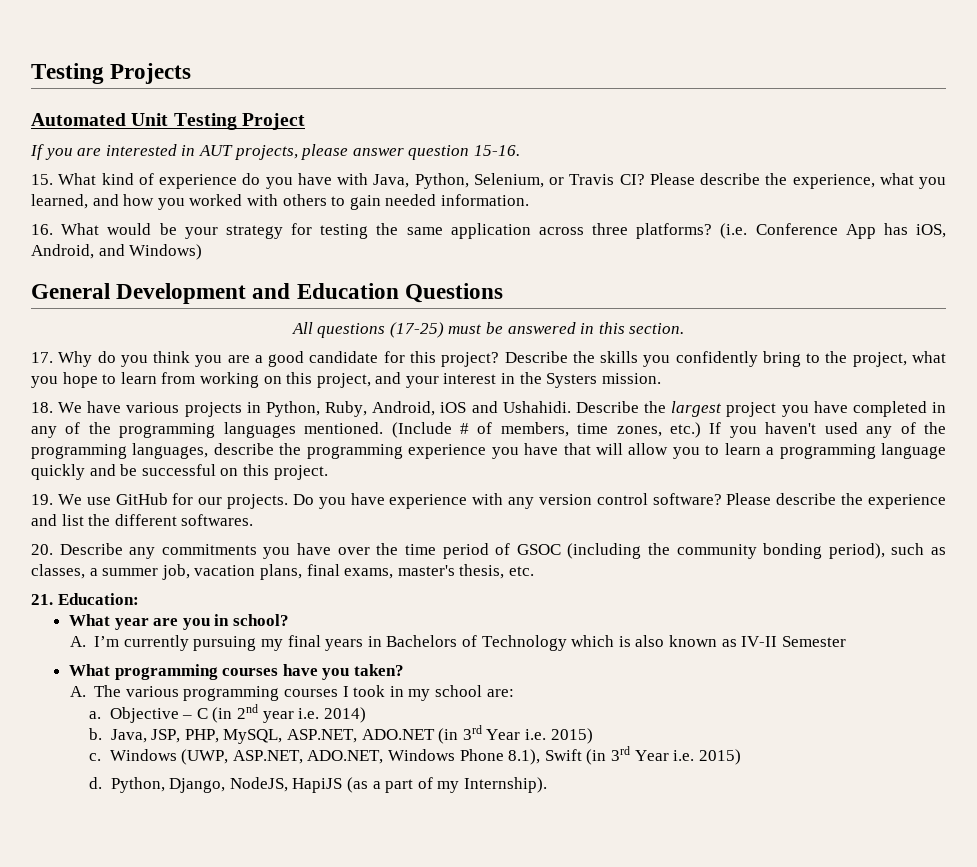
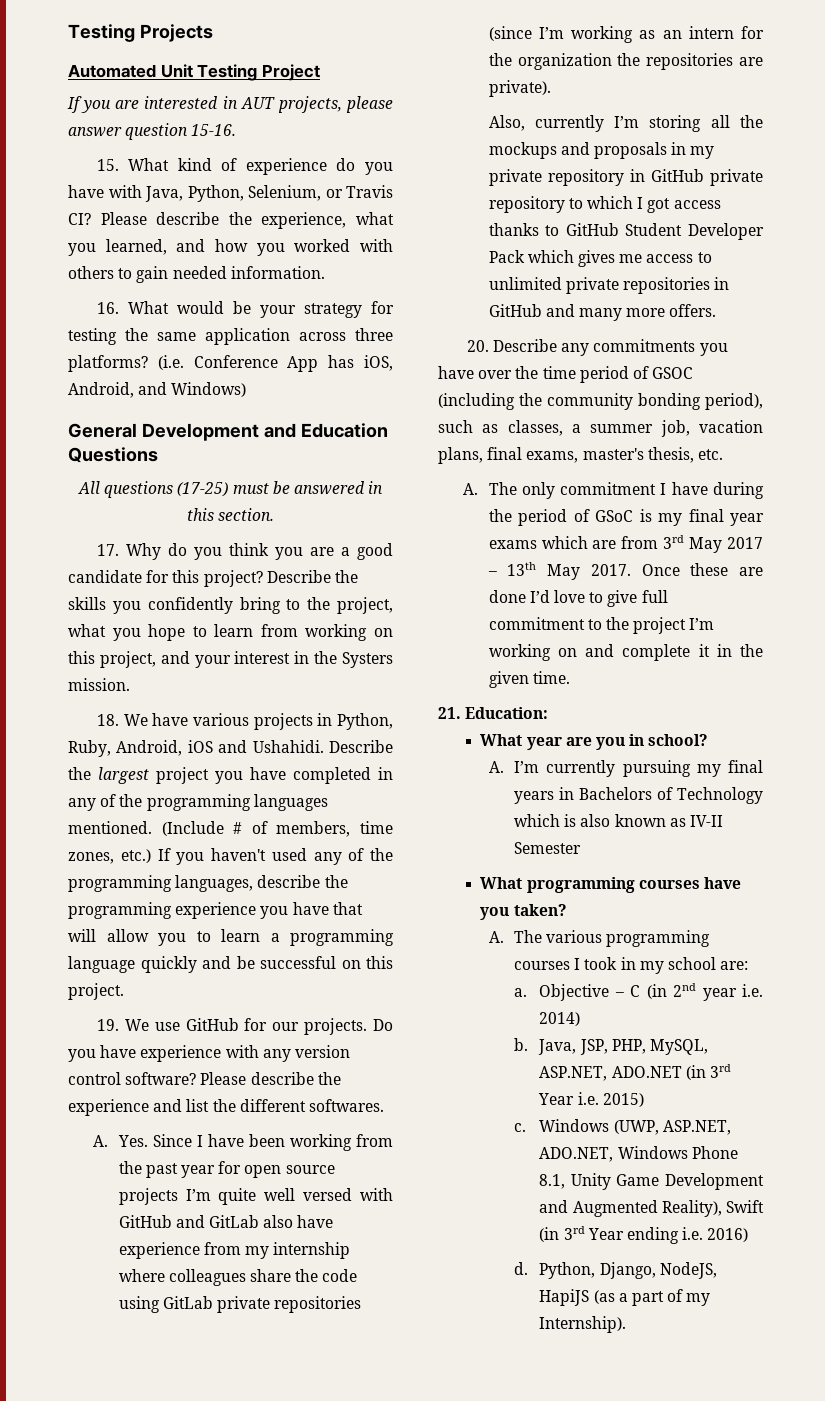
(254, 520) none -> [93,1134,393,1151] [118,1161,335,1178] [118,1188,393,1205] [118,1215,334,1228] [118,1242,351,1259] [118,1269,358,1286] [118,1296,362,1313] [488,26,764,43] [488,53,763,70] [488,80,551,97] [488,115,763,132] [488,142,715,159] [488,169,763,186] [488,196,721,213] [488,223,764,240] [488,250,712,267] [488,277,730,294] [488,304,717,321] // A. Yes. Since I have been working from the past year for open source projects I’m quite well versed with GitHub and GitLab also have experience from my internship where colleagues share the code using GitLab private repositories (since I’m working as an intern for the organization the repositories are private). // Also, currently I’m storing all the mockups and proposals in my private repository in GitHub private repository to which I got access thanks to GitHub Student Developer Pack which gives me access to unlimited private repositories in GitHub and many more offers.
(534, 571) none -> [463,482,764,499] [488,509,764,526] [488,535,763,553] [487,562,763,580] [488,590,668,607] [488,617,715,634] [488,644,763,661] [488,671,570,688] // A. The only commitment I have during the period of GSoC is my final year exams which are from 3rd May 2017 – 13th May 2017. Once these are done I’d love to give full commitment to the project I’m working on and complete it in the given time.
[508,749,541,765] 8.1), -> [539,1173,764,1190] [539,1200,722,1217] 8.1, Unity Game Development and Augmented Reality),
[673,749,741,765] i.e. 2015) -> [626,1227,749,1244] ending i.e. 2016)

